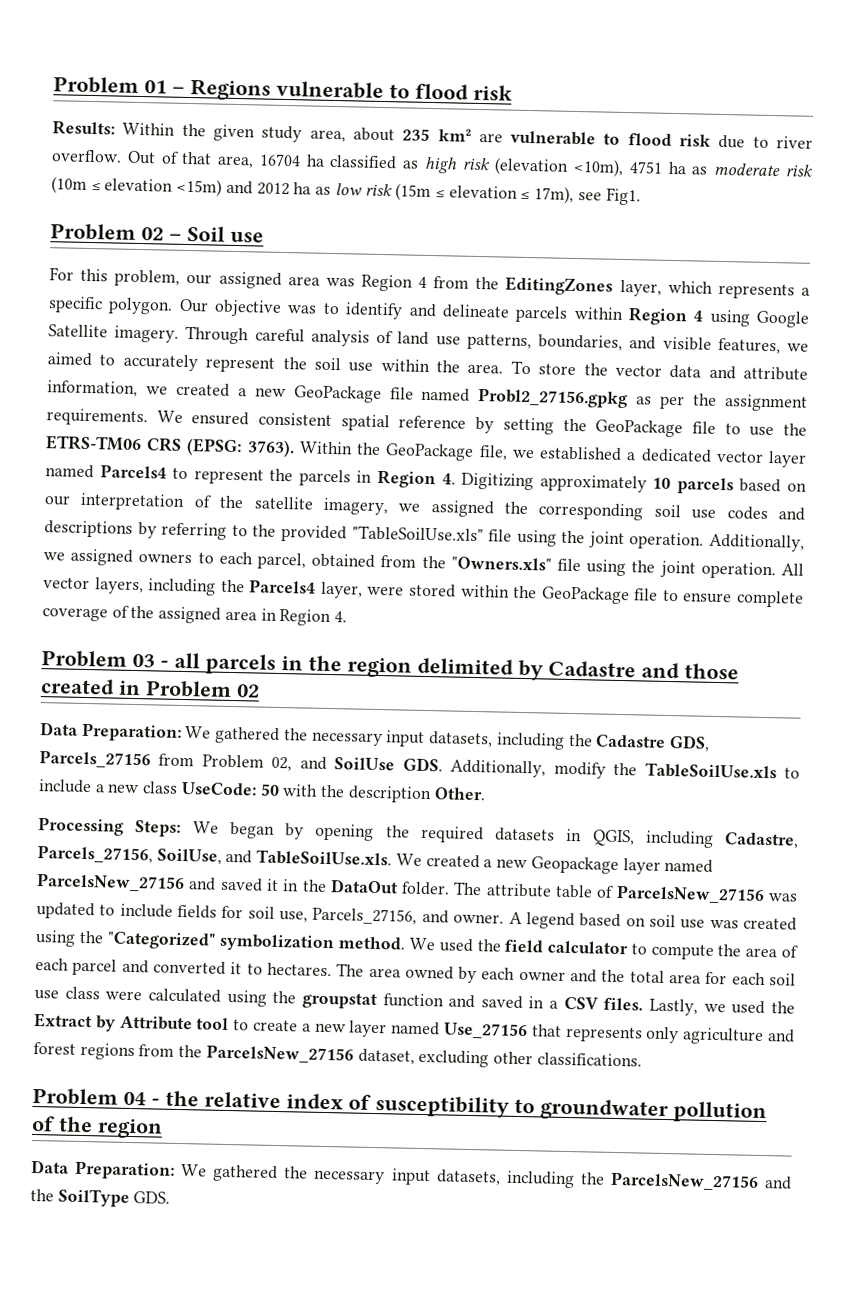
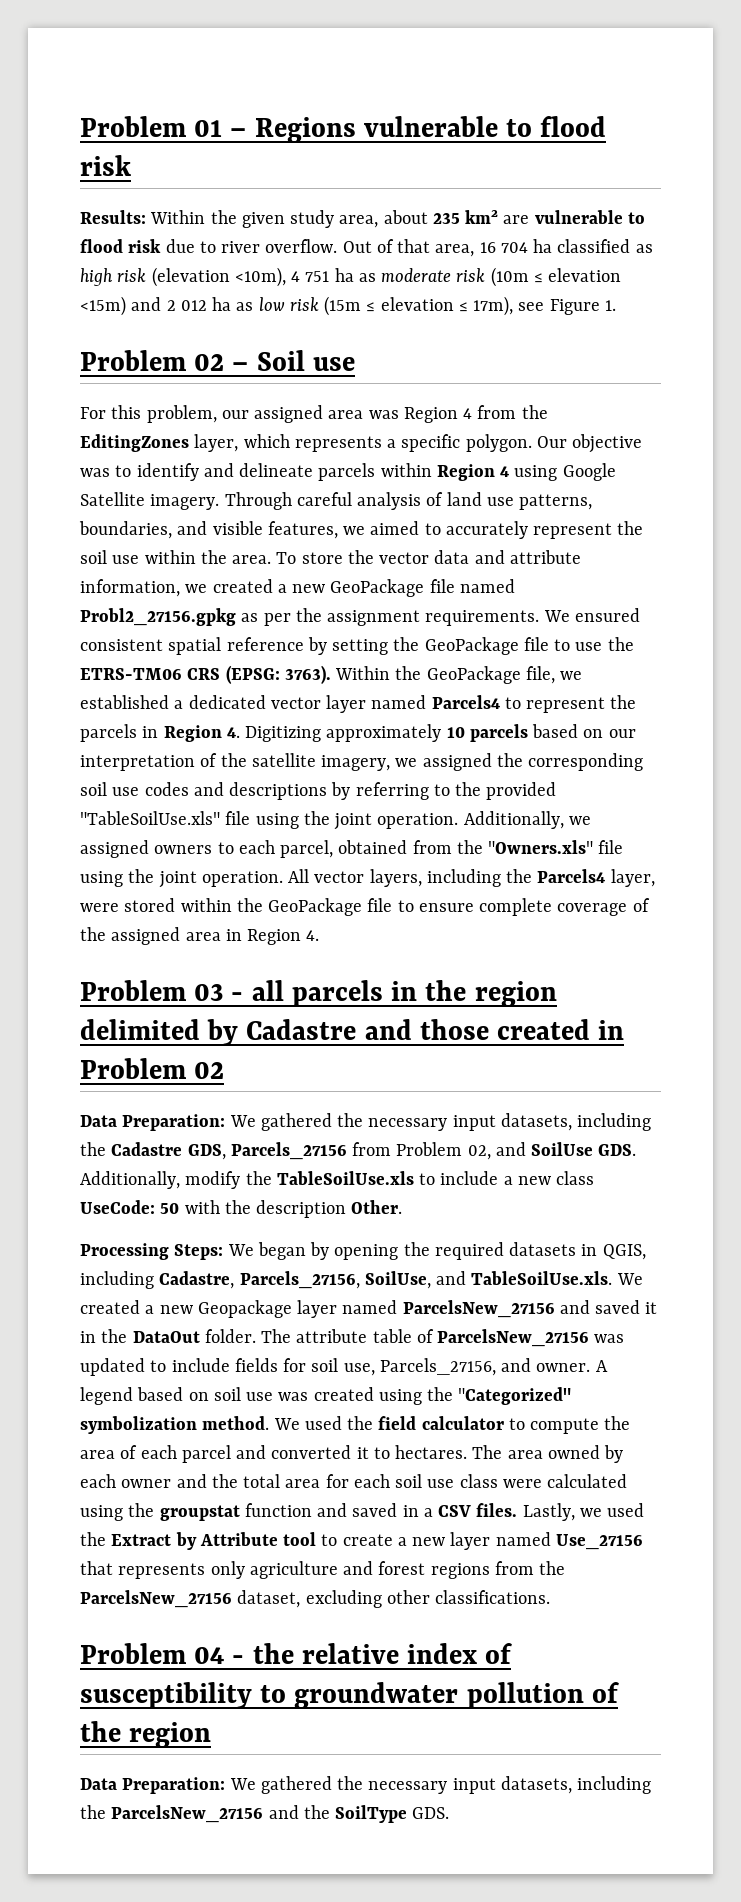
[258,153,301,167] 16704 -> [479,242,528,253] 16 704
[628,161,663,174] 4751 -> [291,271,330,282] 4 751
[256,182,290,196] 2012 -> [166,300,207,311] 2 012
[605,187,641,206] Fig1. -> [549,299,616,315] Figure 1.

